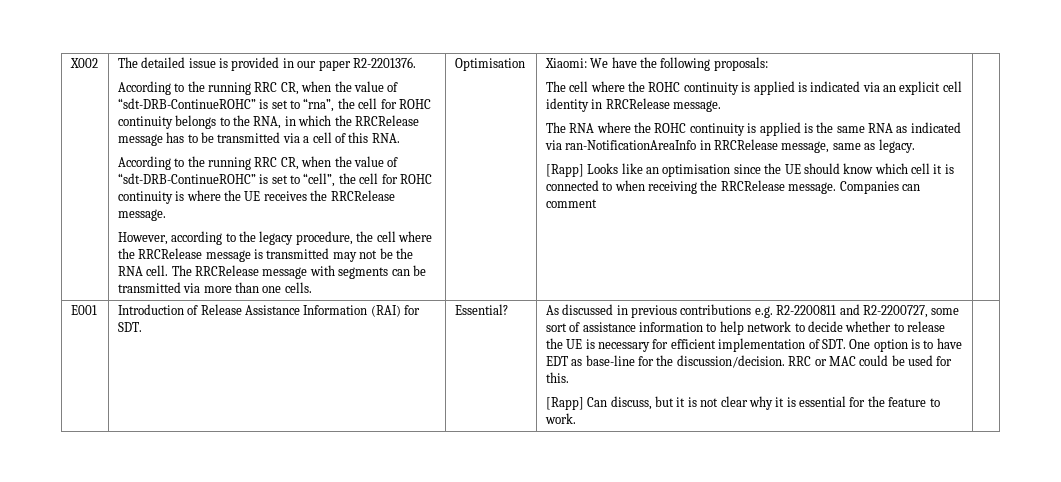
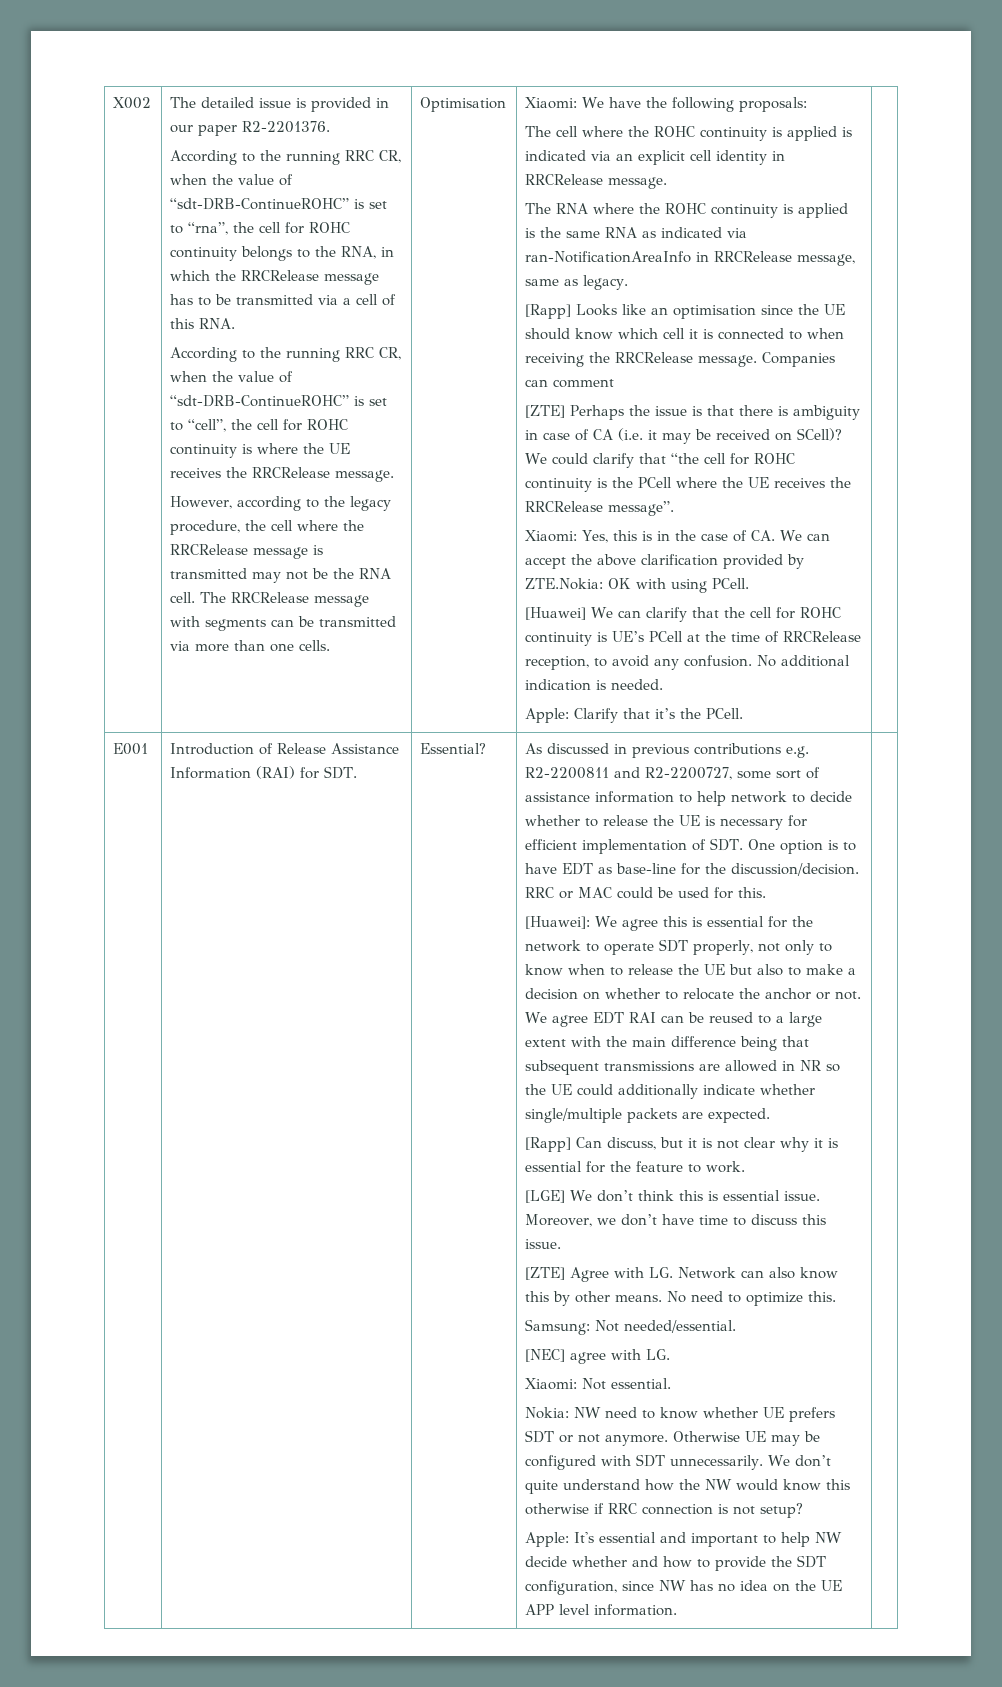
(597, 203) none -> [525,405,861,420] [525,428,843,444] [525,453,796,468] [525,477,852,492] [525,501,675,516] [525,530,831,543] [525,554,805,569] [525,578,750,593] [525,607,842,622] [525,631,862,646] [525,655,851,670] [525,679,664,691] [525,708,744,723] // [ZTE] Perhaps the issue is that there is ambiguity in case of CA (i.e. it may be received on SCell)? We could clarify that “the cell for ROHC continuity is the PCell where the UE receives the RRCRelease message”. // Xiaomi: Yes, this is in the case of CA. We can accept the above clarification provided by ZTE.Nokia: OK with using PCell. // [Huawei] We can clarify that the cell for ROHC continuity is UE’s PCell at the time of RRCRelease reception, to avoid any confusion. No additional indication is needed. // Apple: Clarify that it’s the PCell.
(569, 377) none -> [525,916,814,931] [525,939,833,955] [525,964,857,976] [525,988,862,1000] [525,1012,823,1027] [525,1036,810,1051] [525,1060,841,1075] [525,1084,816,1099] [525,1108,771,1123] // [Huawei]: We agree this is essential for the network to operate SDT properly, not only to know when to release the UE but also to make a decision on whether to relocate the anchor or not. We agree EDT RAI can be reused to a large extent with the main difference being that subsequent transmissions are allowed in NR so the UE could additionally indicate whether single/multiple packets are expected.
(576, 418) none -> [525,1190,821,1203] [525,1214,827,1227] [525,1239,562,1249] [525,1267,839,1282] [525,1291,837,1306] [525,1319,737,1335] [525,1349,671,1364] [525,1378,672,1390] [525,1407,836,1422] [525,1430,821,1446] [525,1454,832,1470] [525,1479,851,1494] [525,1503,804,1518] [525,1532,843,1547] [525,1555,827,1571] [525,1580,843,1595] [525,1604,678,1616] // [LGE] We don’t think this is essential issue. Moreover, we don’t have time to discuss this issue. // [ZTE] Agree with LG. Network can also know this by other means. No need to optimize this. // Samsung: Not needed/essential. // [NEC] agree with LG. // Xiaomi: Not essential. // Nokia: NW need to know whether UE prefers SDT or not anymore. Otherwise UE may be configured with SDT unnecessarily. We don’t quite understand how the NW would know this otherwise if RRC connection is not setup? // Apple: It's essential and important to help NW decide whether and how to provide the SDT configuration, since NW has no idea on the UE APP level information.

